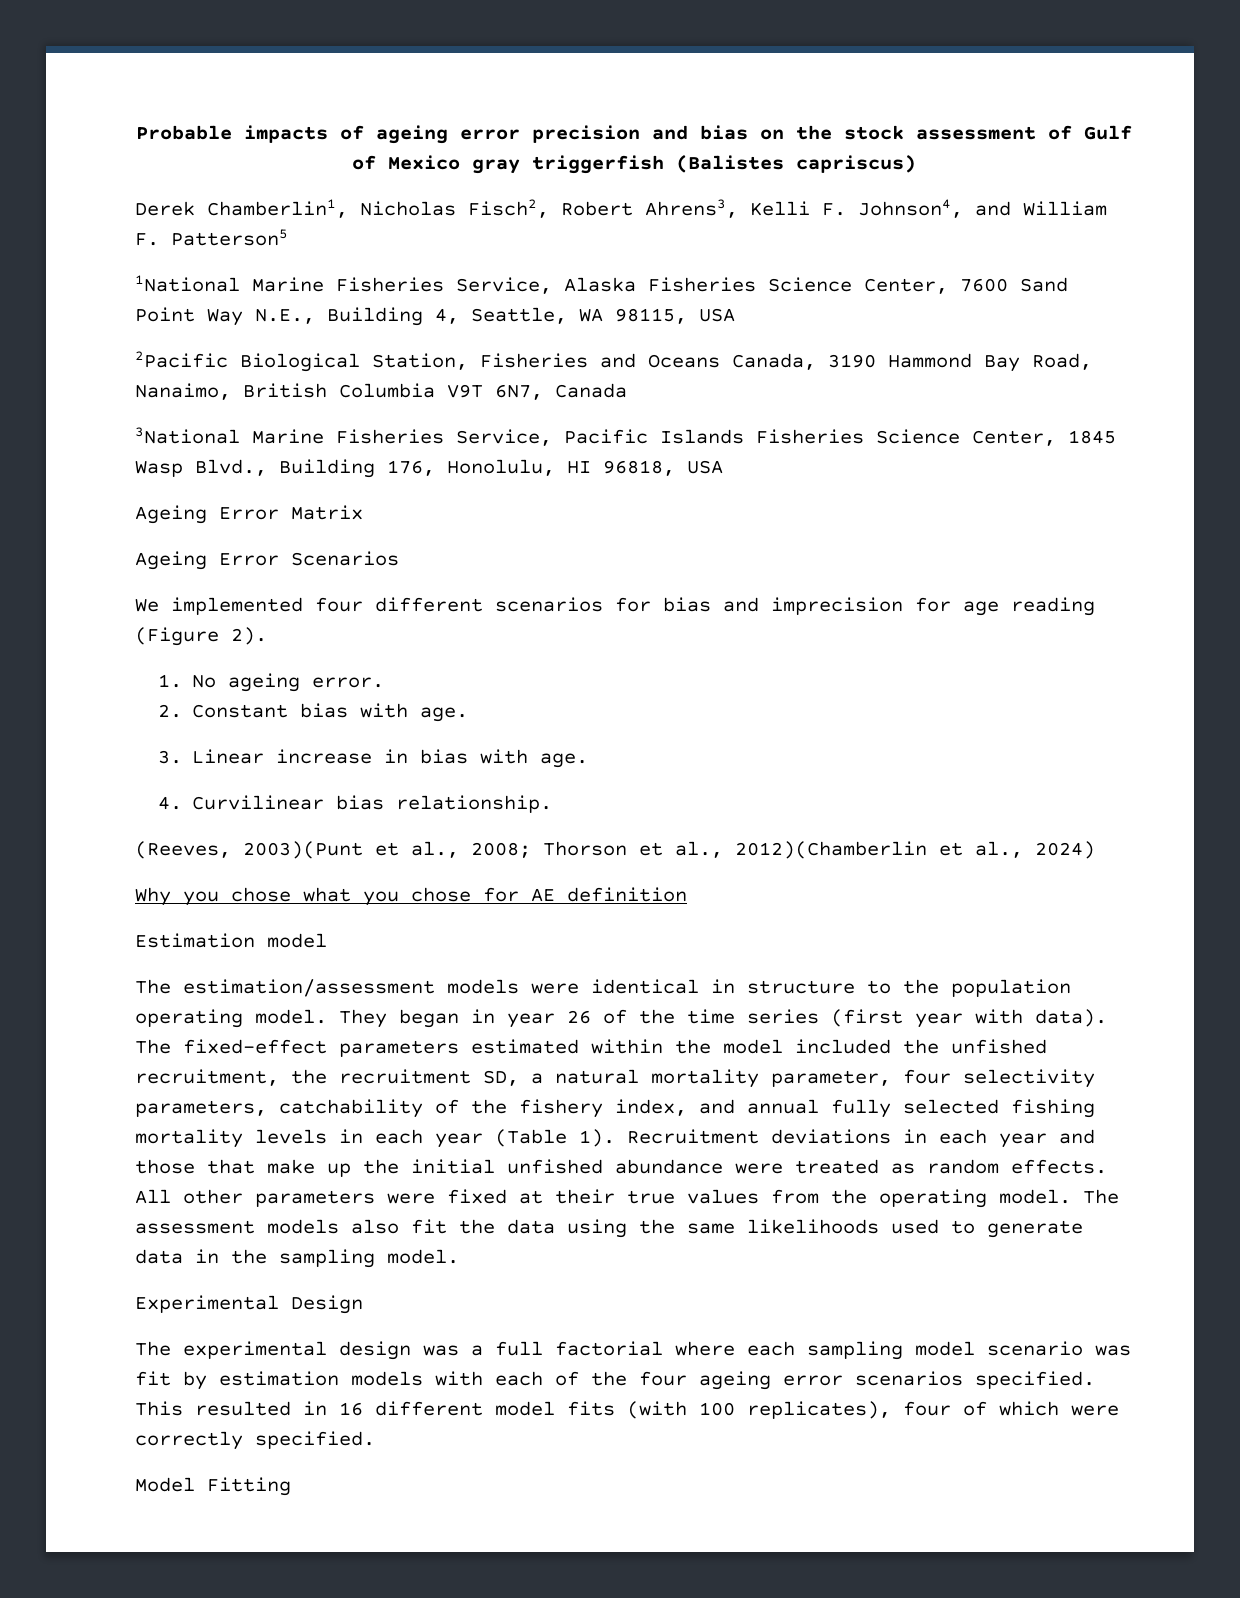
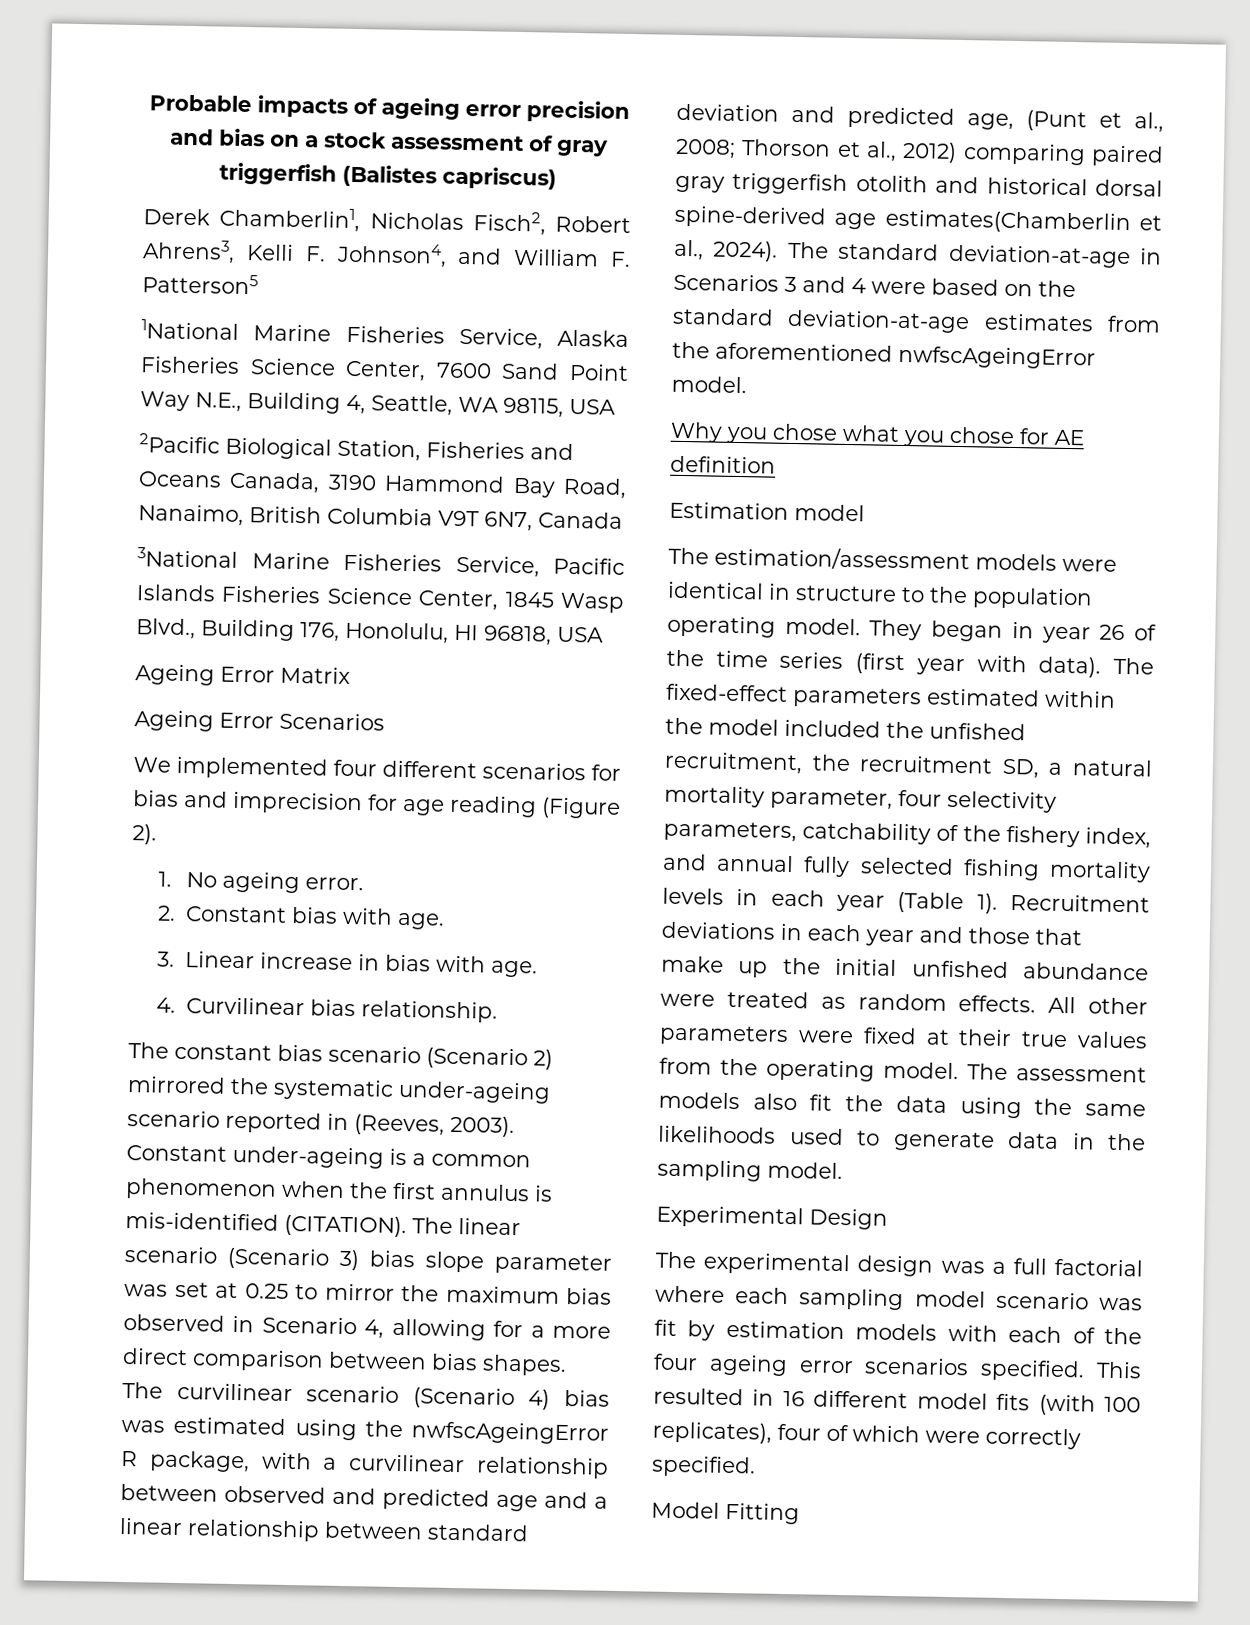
[796,125,832,140] the -> [305,135,319,148] a
[1084,125,1132,140] [352,155,460,170] Gulf of Mexico -> (553, 143) none
[135,841,363,859] (Reeves, 2003)(Punt -> [128,1042,553,1070] [127,1076,551,1104] [127,1110,515,1138] [126,1145,531,1169] [125,1178,553,1202] [125,1212,521,1238] [124,1245,612,1275] [124,1281,612,1305] [123,1313,611,1341] [122,1347,567,1377] [122,1381,610,1410] [121,1416,609,1445] [121,1450,609,1479] [120,1483,608,1512] [119,1517,529,1542] [676,103,1087,132] The constant bias scenario (Scenario 2) mirrored the systematic under-ageing scenario reported in (Reeves, 2003). Constant under-ageing is a common phenomenon when the first annulus is mis-identified (CITATION). The linear scenario (Scenario 3) bias slope parameter was set at 0.25 to mirror the maximum bias observed in Scenario 4, allowing for a more direct comparison between bias shapes. The curvilinear scenario (Scenario 4) bias was estimated using the nwfscAgeingError R package, with a curvilinear relationship between observed and predicted age and a linear relationship between standard deviation and predicted age, (Punt
[735,841,1095,859] 2012)(Chamberlin et al., 2024) -> [902,141,1164,167] [675,172,1163,197] [674,205,1162,235] [674,239,1162,269] [673,273,1076,298] [672,307,1161,334] [672,341,1096,370] [671,375,747,394] 2012) comparing paired gray triggerfish otolith and historical dorsal spine-derived age estimates(Chamberlin et al., 2024). The standard deviation-at-age in Scenarios 3 and 4 were based on the standard deviation-at-age estimates from the aforementioned nwfscAgeingError model.

